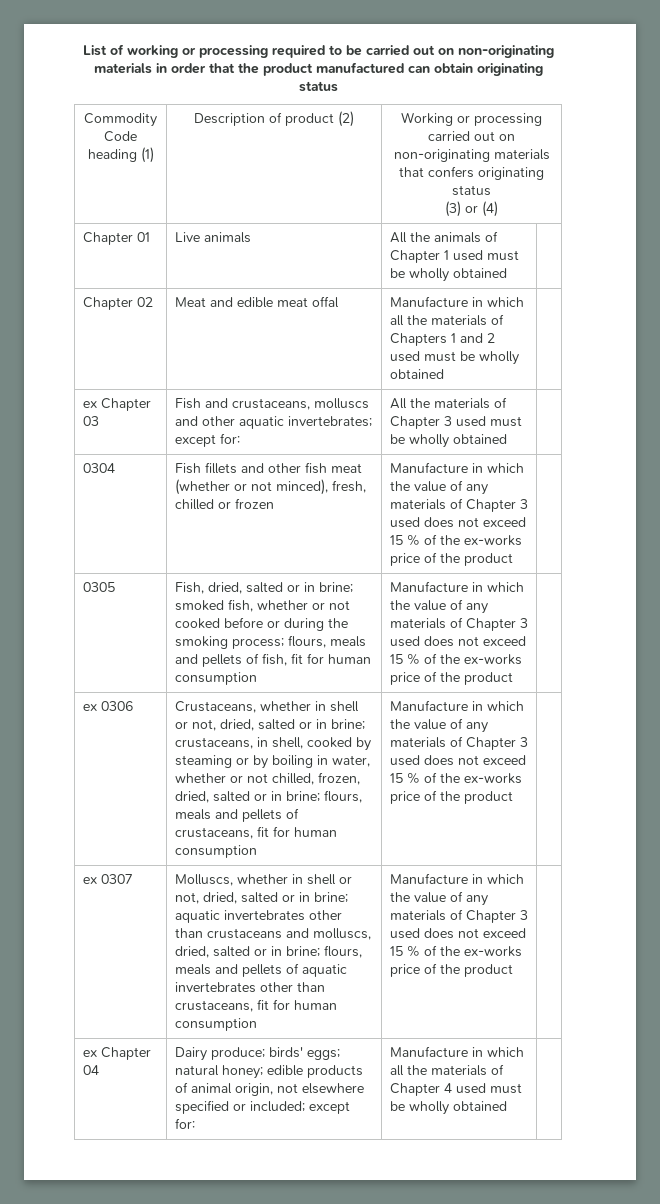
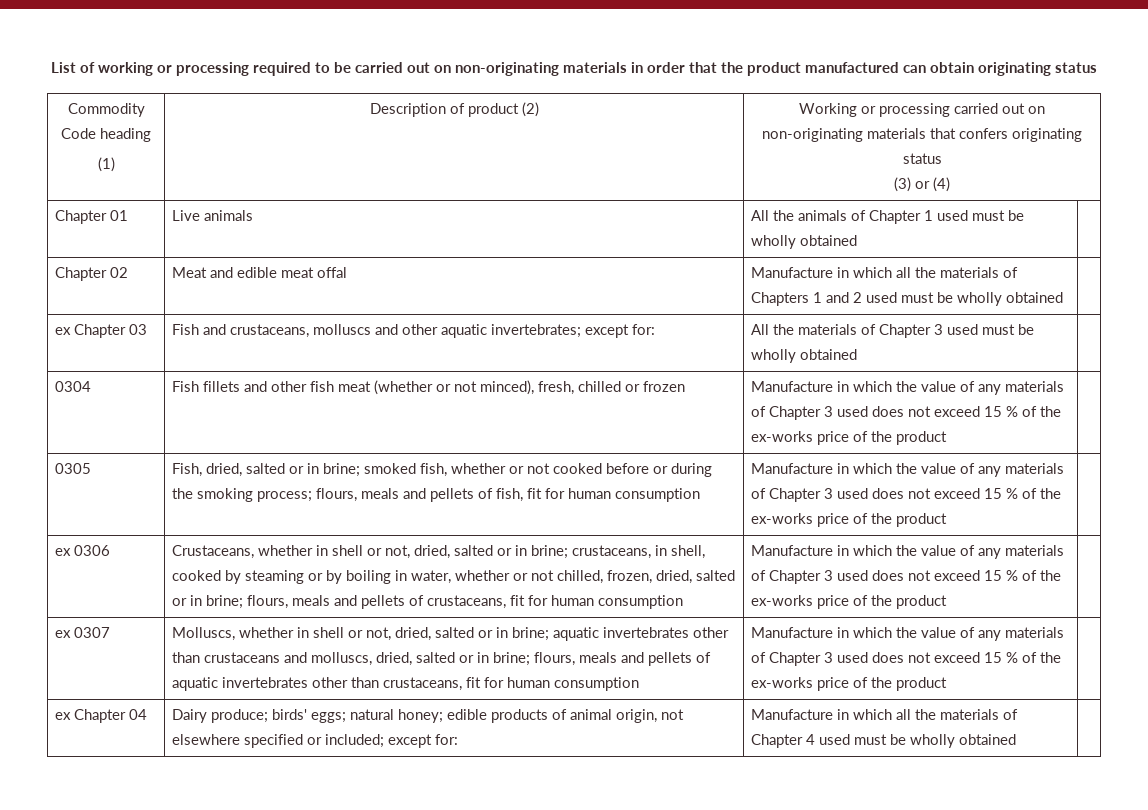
(137, 155) none -> (151, 135) //

